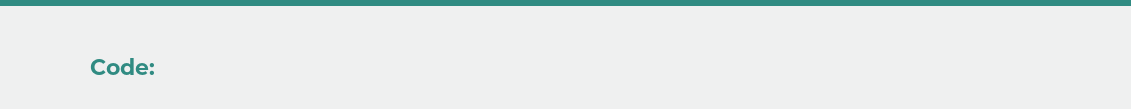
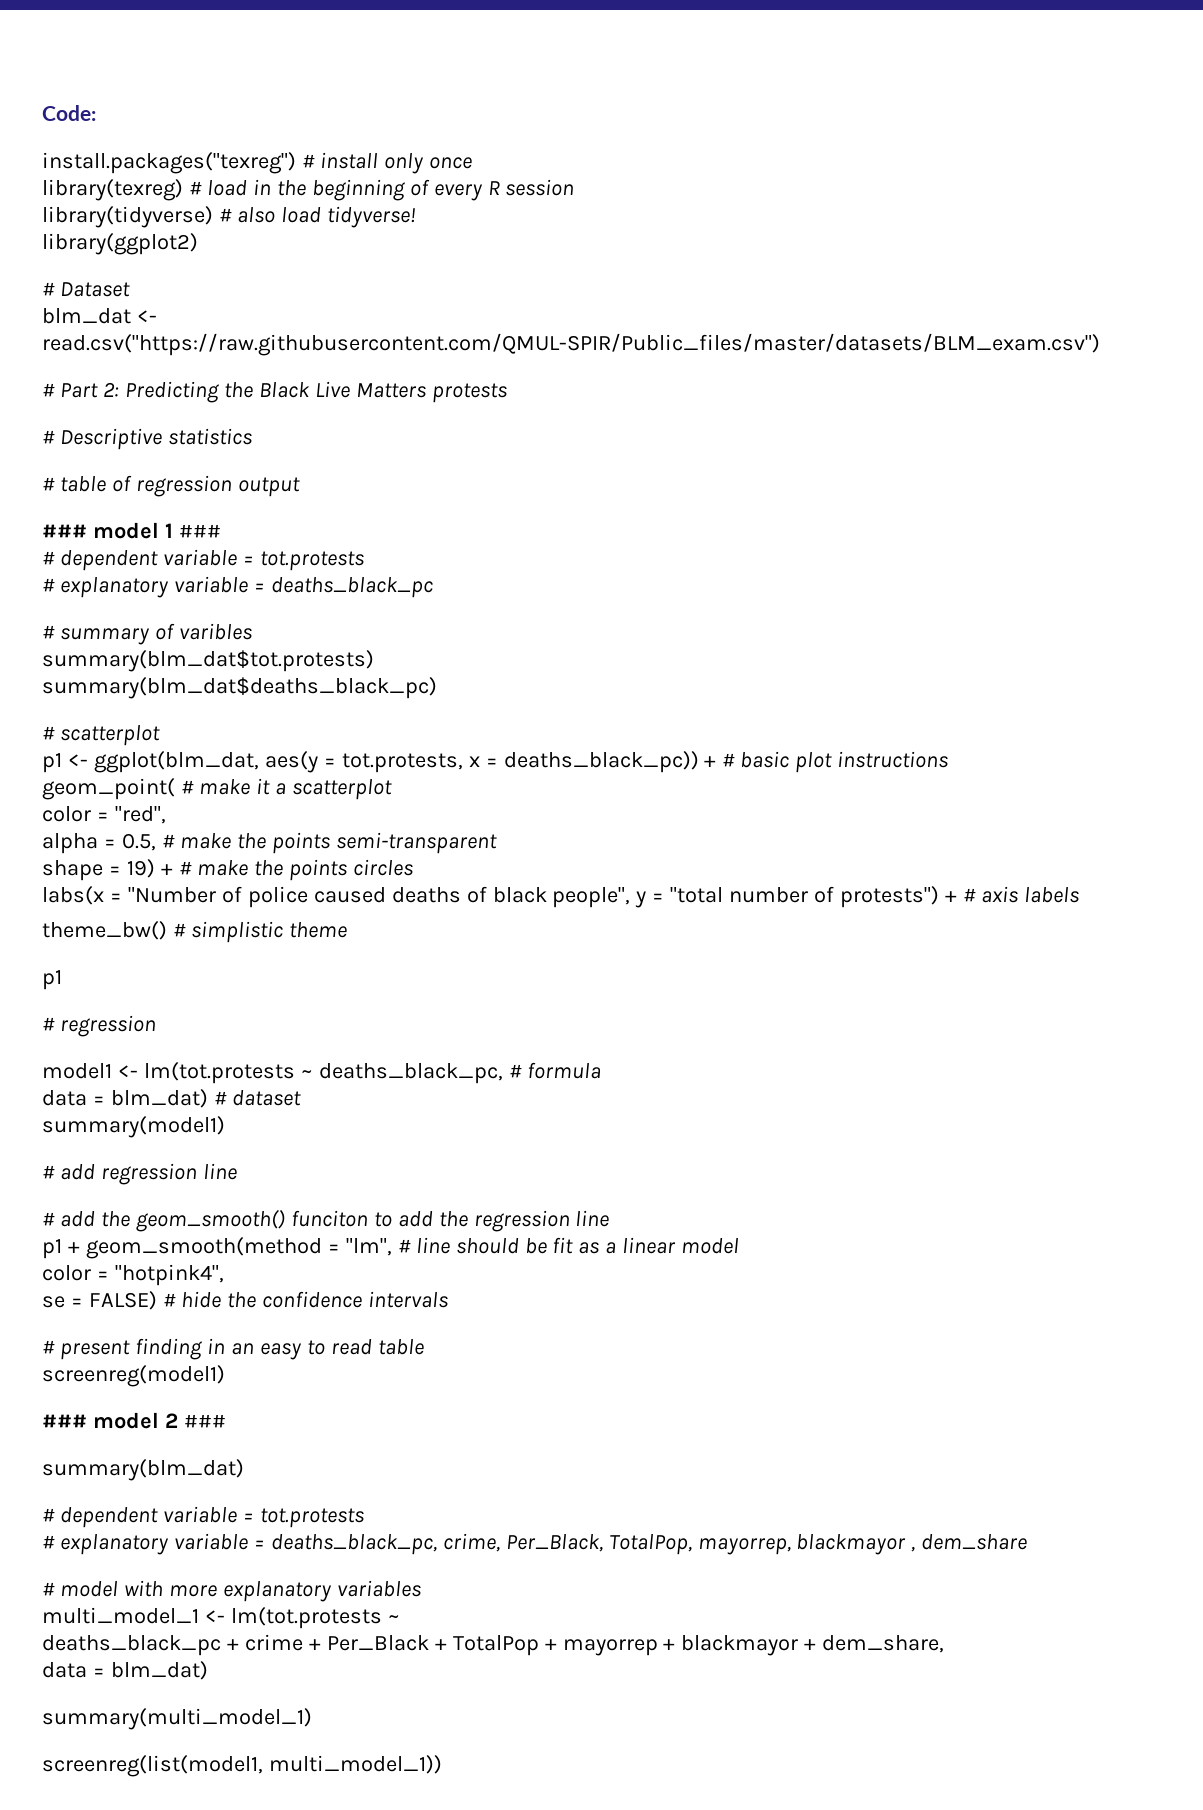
(155, 66) none -> [42,152,472,174] [42,179,575,201] [42,206,416,228] [42,233,198,255] [42,282,130,297] [42,308,157,324] [42,333,1100,356] [42,381,507,403] [42,428,252,450] [42,475,300,497] [42,522,221,539] [42,549,364,571] [42,576,433,598] [42,623,252,645] [42,650,374,672] [42,677,437,699] [42,725,160,746] [42,751,949,773] [42,778,392,800] [42,806,166,824] [42,832,497,854] [42,859,413,881] [42,886,1079,908] [42,921,347,943] [42,970,62,990] [42,1015,156,1037] [42,1062,601,1084] [42,1089,301,1108] [42,1116,225,1138] [42,1163,237,1185] [42,1209,610,1232] [42,1237,740,1259] [42,1264,224,1286] [42,1291,448,1310] [42,1338,424,1360] [42,1365,225,1387] [42,1412,226,1429] [42,1459,244,1481] [42,1506,364,1528] [42,1533,1028,1555] [42,1580,421,1602] [42,1607,400,1629] [42,1634,945,1656] [42,1661,208,1680] [42,1708,312,1730] [42,1755,442,1777] // install.packages("texreg") # install only once // library(texreg) # load in the beginning of every R session // library(tidyverse) # also load tidyverse! // library(ggplot2) // # Dataset // blm_dat <- read.csv("https://raw.githubusercontent.com/QMUL-SPIR/Public_files/master/datasets/BLM_exam.csv") // # Part 2: Predicting the Black Live Matters protests // # Descriptive statistics // # table of regression output // ### model 1 ### // # dependent variable = tot.protests // # explanatory variable = deaths_black_pc // # summary of varibles // summary(blm_dat$tot.protests) // summary(blm_dat$deaths_black_pc) // # scatterplot // p1 <- ggplot(blm_dat, aes(y = tot.protests, x = deaths_black_pc)) + # basic plot instructions // geom_point( # make it a scatterplot // color = "red", // alpha = 0.5, # make the points semi-transparent // shape = 19) + # make the points circles // labs(x = "Number of police caused deaths of black people", y = "total number of protests") + # axis labels // theme_bw() # simplistic theme // p1 // # regression // model1 <- lm(tot.protests ~ deaths_black_pc, # formula // data = blm_dat) # dataset // summary(model1) // # add regression line // # add the geom_smooth() funciton to add the regression line // p1 + geom_smooth(method = "lm", # line should be fit as a linear model // color = "hotpink4", // se = FALSE) # hide the confidence intervals // # present finding in an easy to read table // screenreg(model1) // ### model 2 ### // summary(blm_dat) // # dependent variable = tot.protests // # explanatory variable = deaths_black_pc, crime, Per_Black, TotalPop, mayorrep, blackmayor , dem_share // # model with more explanatory variables // multi_model_1 <- lm(tot.protests ~ // deaths_black_pc + crime + Per_Black + TotalPop + mayorrep + blackmayor + dem_share, // data = blm_dat) // summary(multi_model_1) // screenreg(list(model1, multi_model_1))

